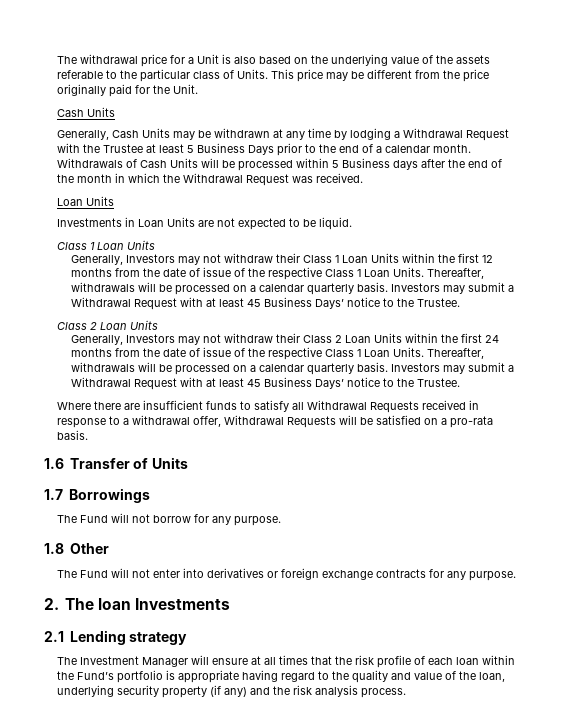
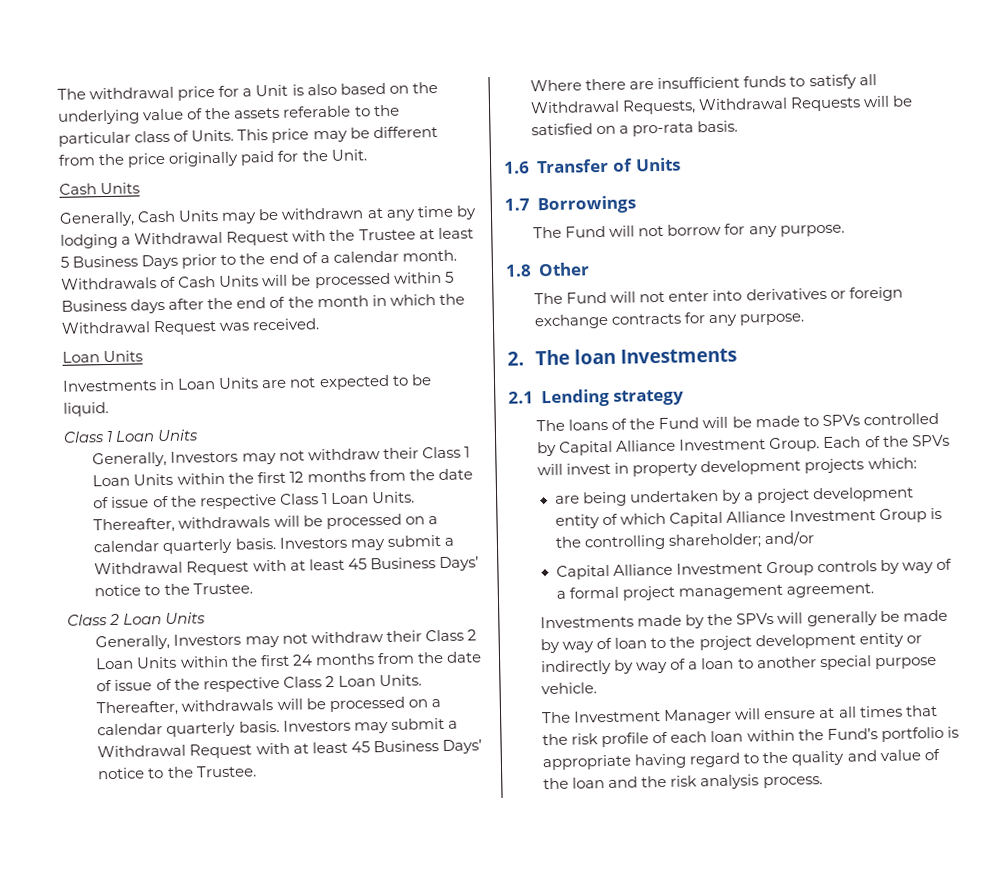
[356,349,361,357] 1 -> [324,675,335,688] 2
[370,400,480,413] [57,415,222,428] Requests received in response to a withdrawal offer, -> [622,99,697,115] Requests,
(188, 638) none -> [536,412,939,432] [537,434,950,457] [537,457,917,477] [554,486,915,507] [554,507,943,529] [554,530,815,551] [555,558,953,580] [555,583,874,601] [540,609,948,629] [540,632,922,654] [541,655,937,676] [541,682,598,695] // The loans of the Fund will be made to SPVs controlled by Capital Alliance Investment Group. Each of the SPVs will invest in property development projects which: // are being undertaken by a project development entity of which Capital Alliance Investment Group is the controlling shareholder; and/or // Capital Alliance Investment Group controls by way of a formal project management agreement. // Investments made by the SPVs will generally be made by way of loan to the project development entity or indirectly by way of a loan to another special purpose vehicle.
[479,672,506,682] [57,685,248,698] loan, underlying security property (if any) -> [572,777,606,789] loan

